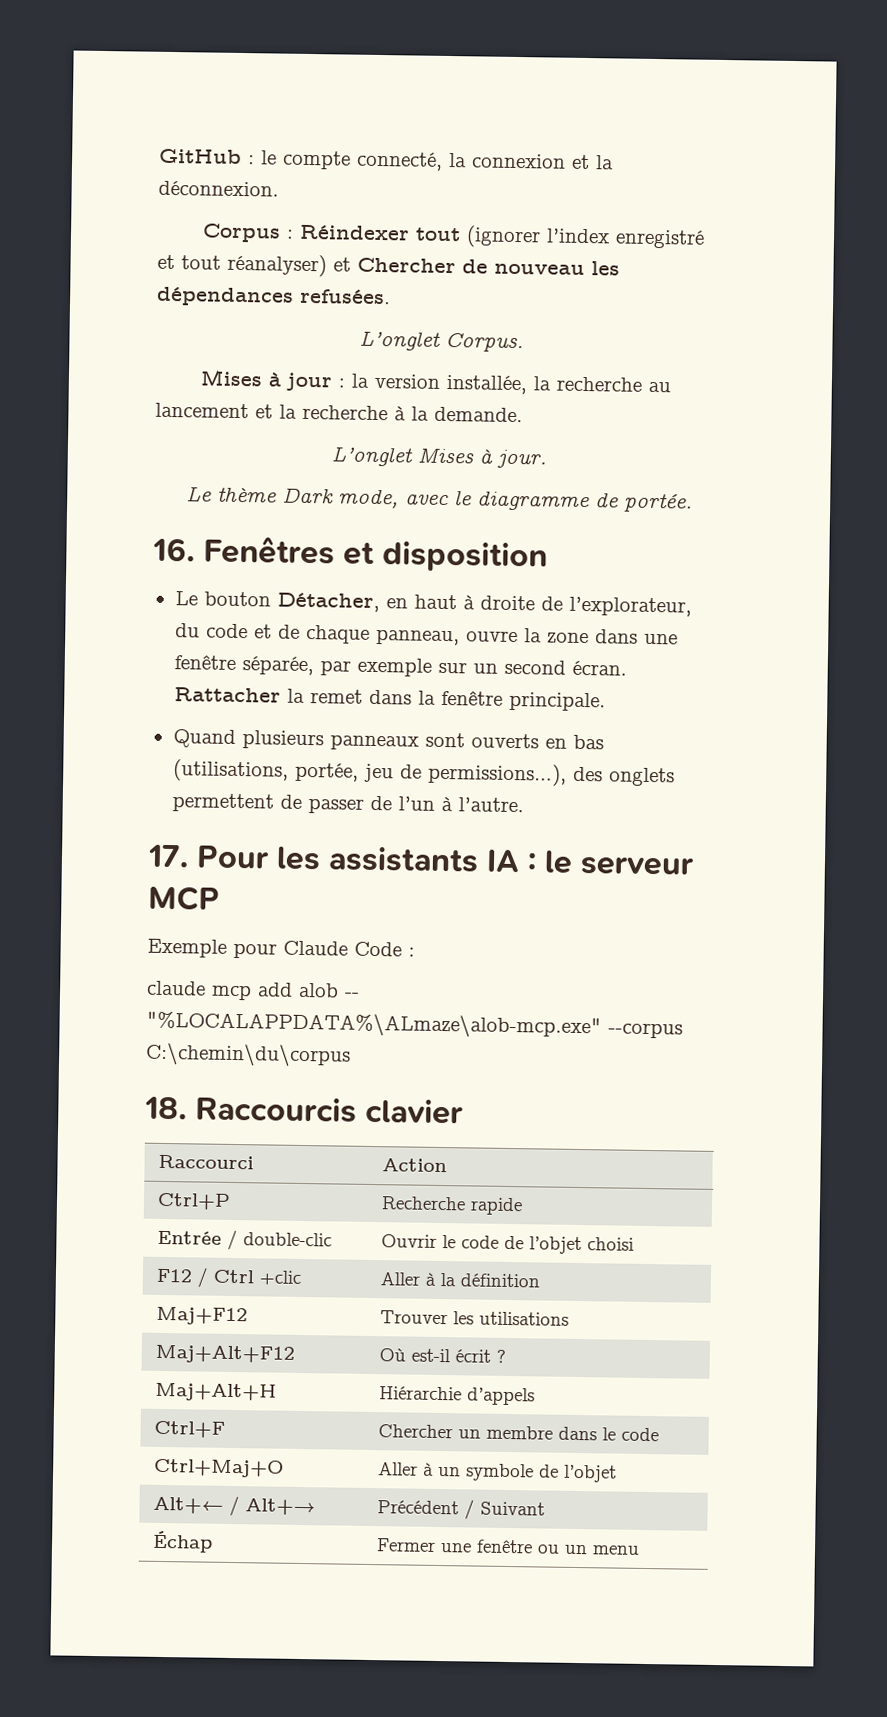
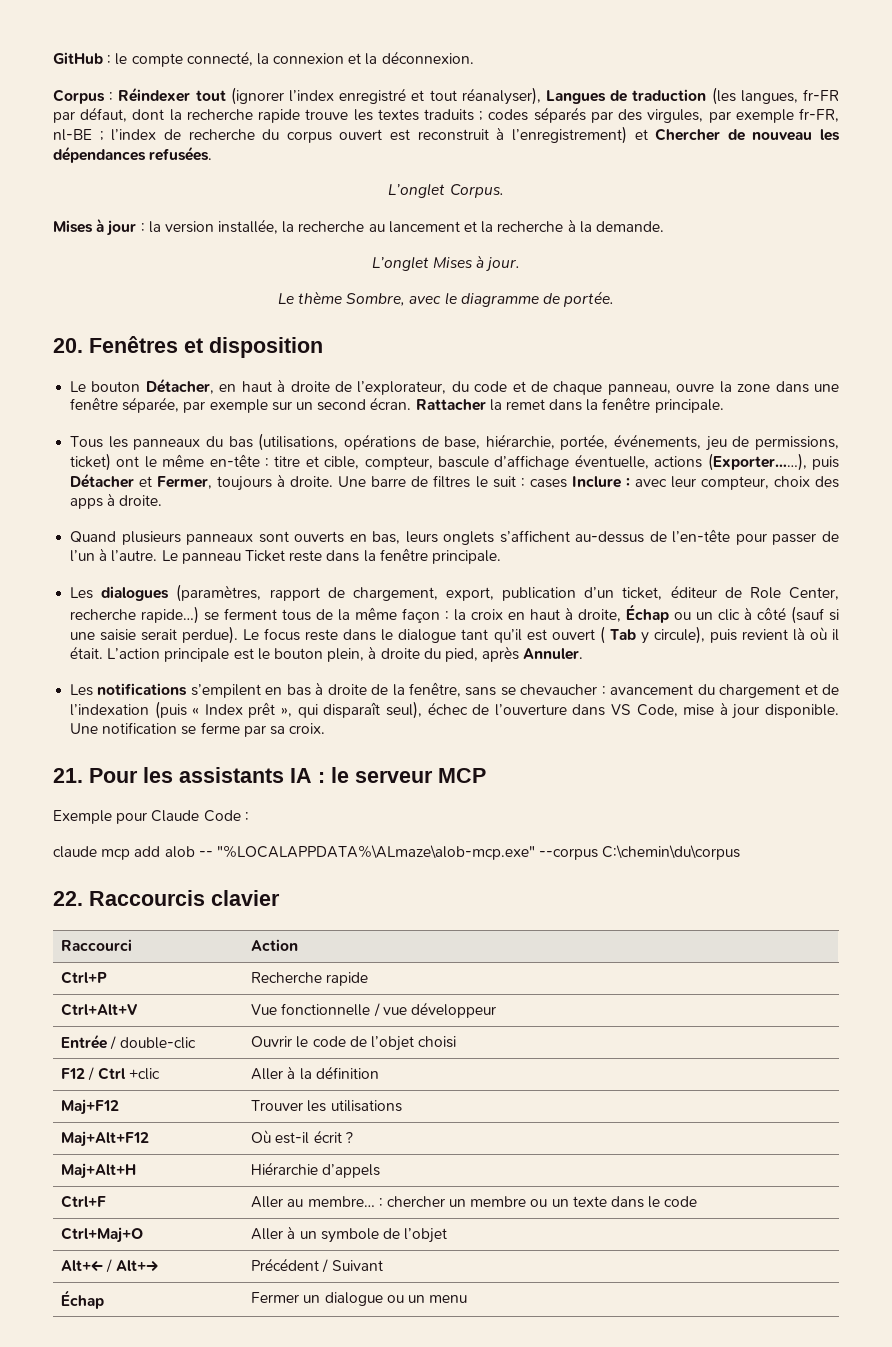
[227,253,327,278] réanalyser) -> [461,87,840,105] [53,107,839,123] [53,126,627,144] réanalyser), Langues de traduction (les langues, fr-FR par défaut, dont la recherche rapide trouve les textes traduits ; codes séparés par des virgules, par exemple fr-FR, nl-BE ; l’index de recherche du corpus ouvert est reconstruit à l’enregistrement)
[281,487,399,509] Dark mode, -> [346,293,406,306] Sombre,
[152,537,195,562] 16. -> [53,338,83,353] 20.
(606, 701) none -> [70,433,840,451] [70,453,839,471] [70,473,840,491] [70,493,163,509] // Tous les panneaux du bas (utilisations, opérations de base, hiérarchie, portée, événements, jeu de permissions, ticket) ont le même en-tête : titre et cible, compteur, bascule d’affichage éventuelle, actions (Exporter……), puis Détacher et Fermer, toujours à droite. Une barre de filtres le suit : cases Inclure : avec leur compteur, choix des apps à droite.
[572,734,604,750] [172,759,675,787] [171,793,302,813] bas (utilisations, portée, jeu de permissions…), des onglets permettent de -> [372,529,767,545] bas, leurs onglets s’affichent au-dessus de l’en-tête pour
[147,844,189,868] // 17. -> [161,548,501,564] [70,584,839,602] [70,604,839,624] [70,626,839,644] [70,646,584,662] [70,682,840,698] [70,701,840,719] [70,722,326,737] [53,768,83,783] Le panneau Ticket reste dans la fenêtre principale. // Les dialogues (paramètres, rapport de chargement, export, publication d’un ticket, éditeur de Role Center, recherche rapide…) se ferment tous de la même façon : la croix en haut à droite, Échap ou un clic à côté (sauf si une saisie serait perdue). Le focus reste dans le dialogue tant qu’il est ouvert ( Tab y circule), puis revient là où il était. L’action principale est le bouton plein, à droite du pied, après Annuler. // Les notifications s’empilent en bas à droite de la fenêtre, sans se chevaucher : avancement du chargement et de l’indexation (puis « Index prêt », qui disparaît seul), échec de l’ouverture dans VS Code, mise à jour disponible. Une notification se ferme par sa croix. // 21.
[144,1096,187,1120] 18. -> [53,891,83,906] 22.
(524, 1206) none -> [61,1003,139,1016] [251,1002,496,1018] // Ctrl+Alt+V | Vue fonctionnelle / vue développeur
[378,1424,554,1440] Chercher un membre -> [251,1196,607,1208] Aller au membre… : chercher un membre ou un texte
[440,1539,534,1554] une fenêtre -> [303,1292,383,1306] un dialogue

